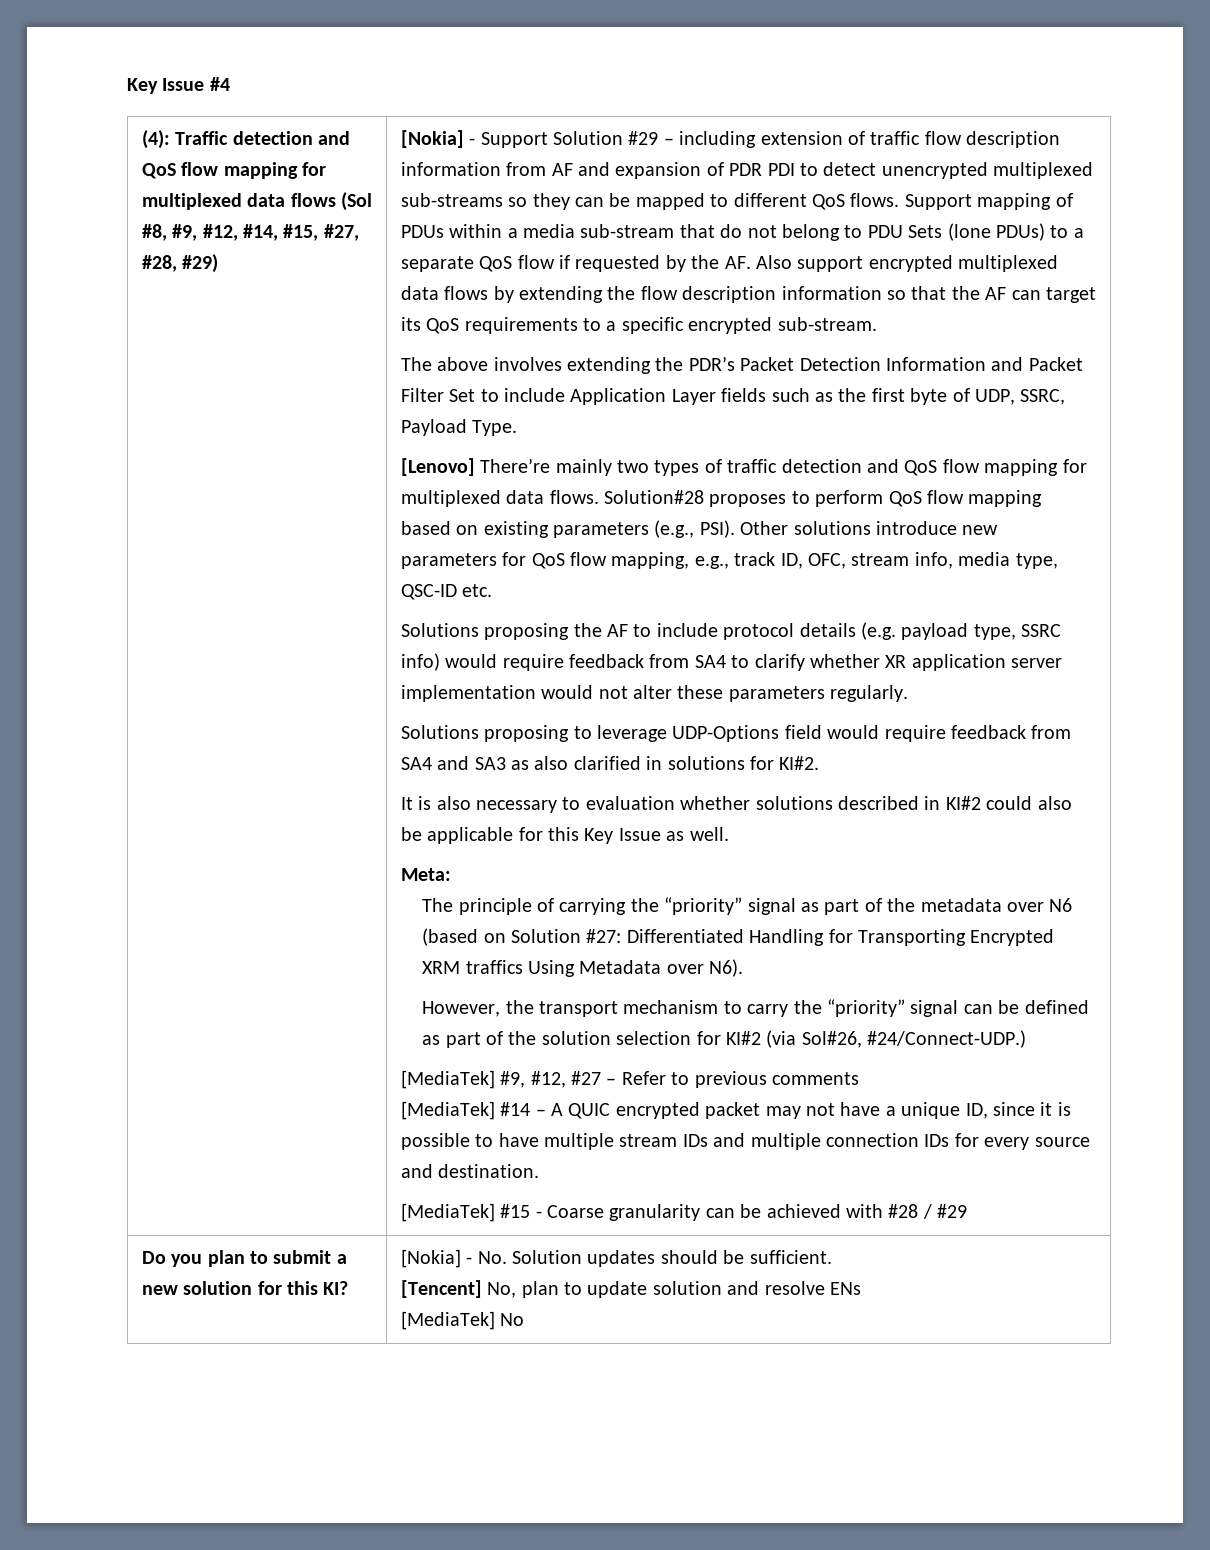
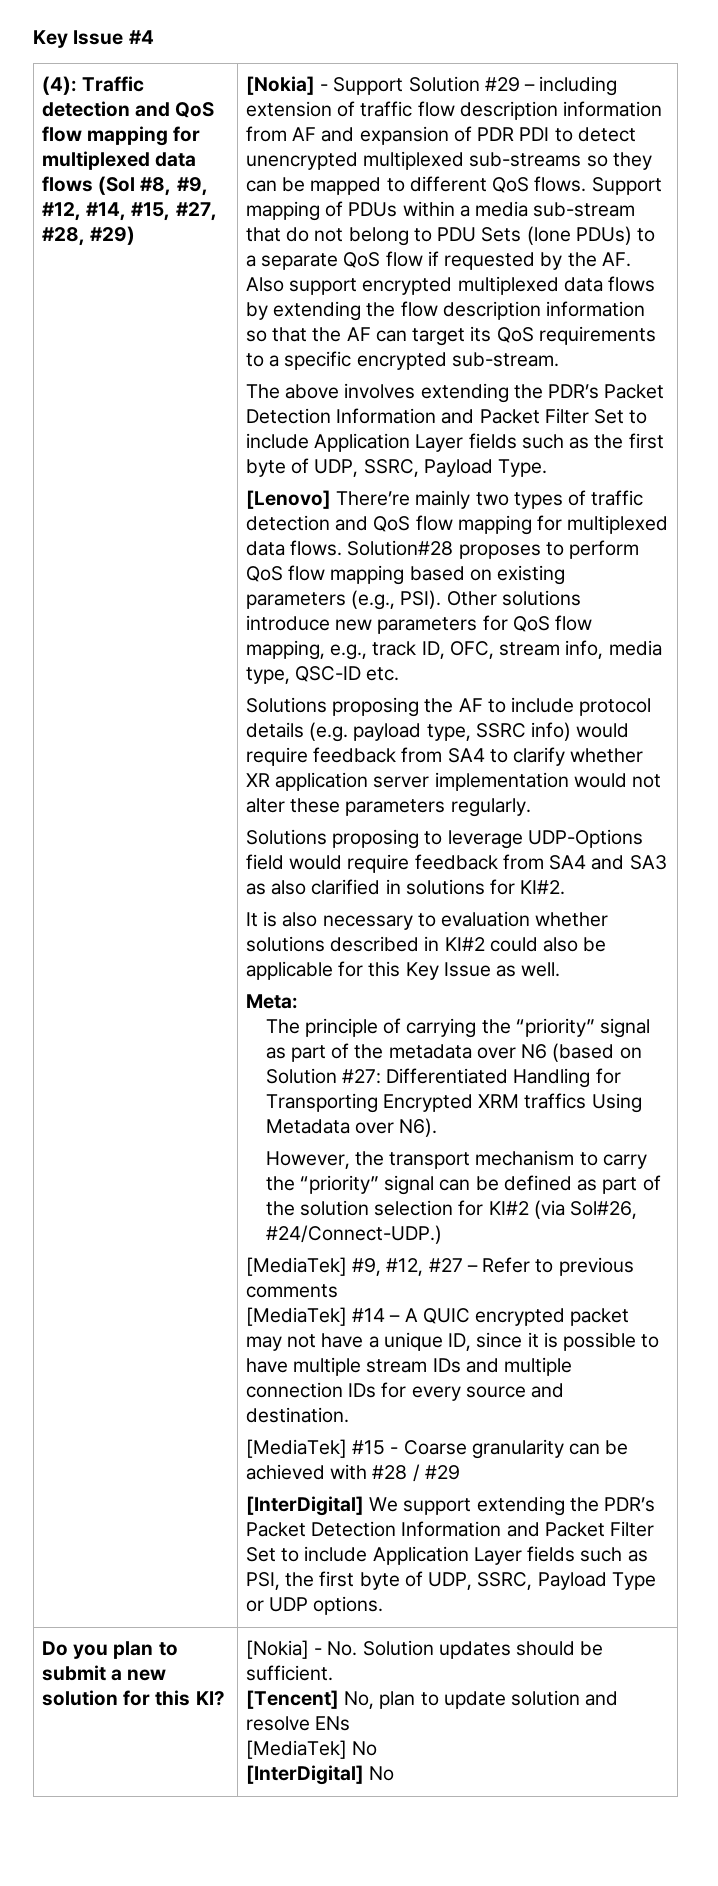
(968, 1211) none -> [245,1496,656,1516] [245,1521,655,1537] [245,1546,648,1565] [245,1571,656,1590] [245,1596,384,1615] // [InterDigital] We support extending the PDR’s Packet Detection Information and Packet Filter Set to include Application Layer fields such as PSI, the first byte of UDP, SSRC, Payload Type or UDP options.
(525, 1319) none -> [245,1765,395,1785] // [InterDigital] No

